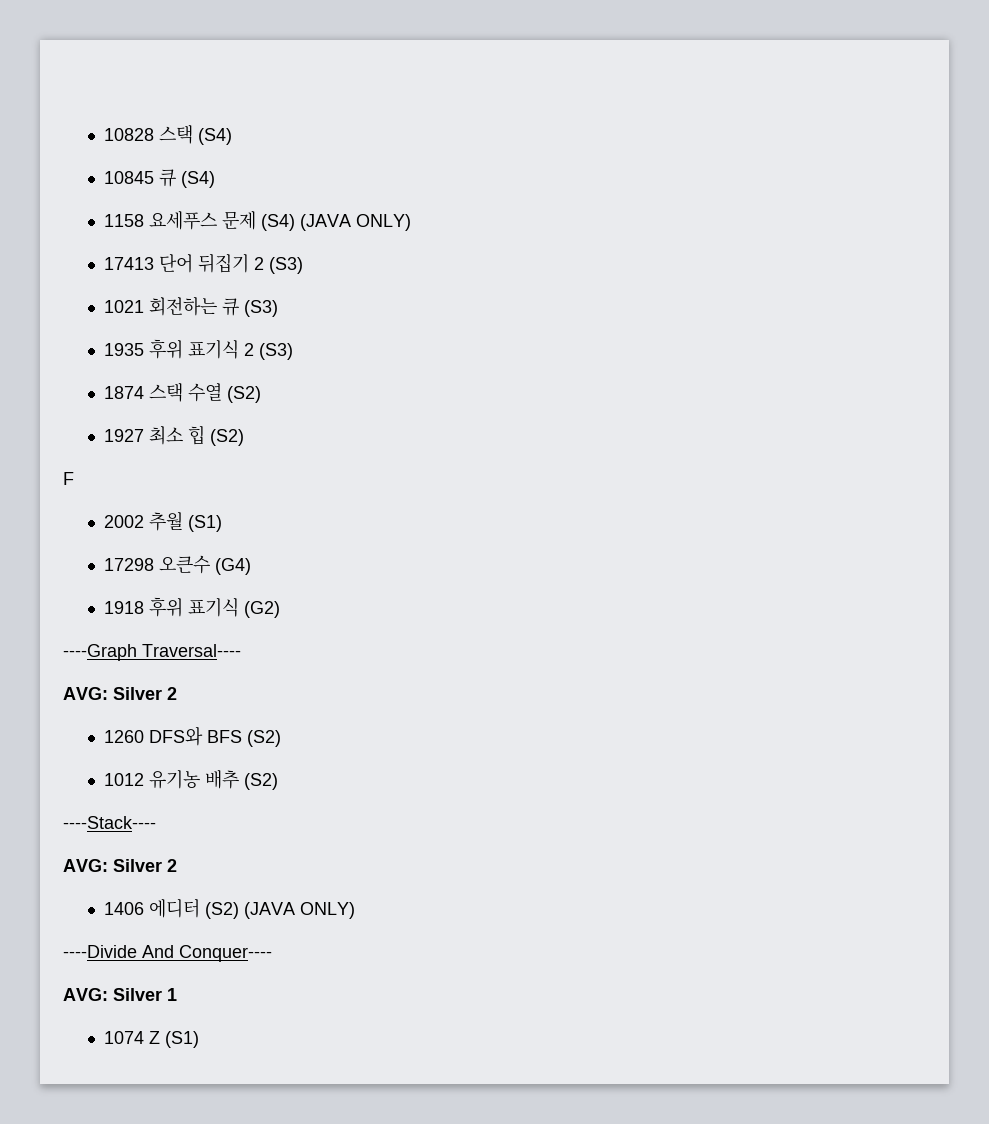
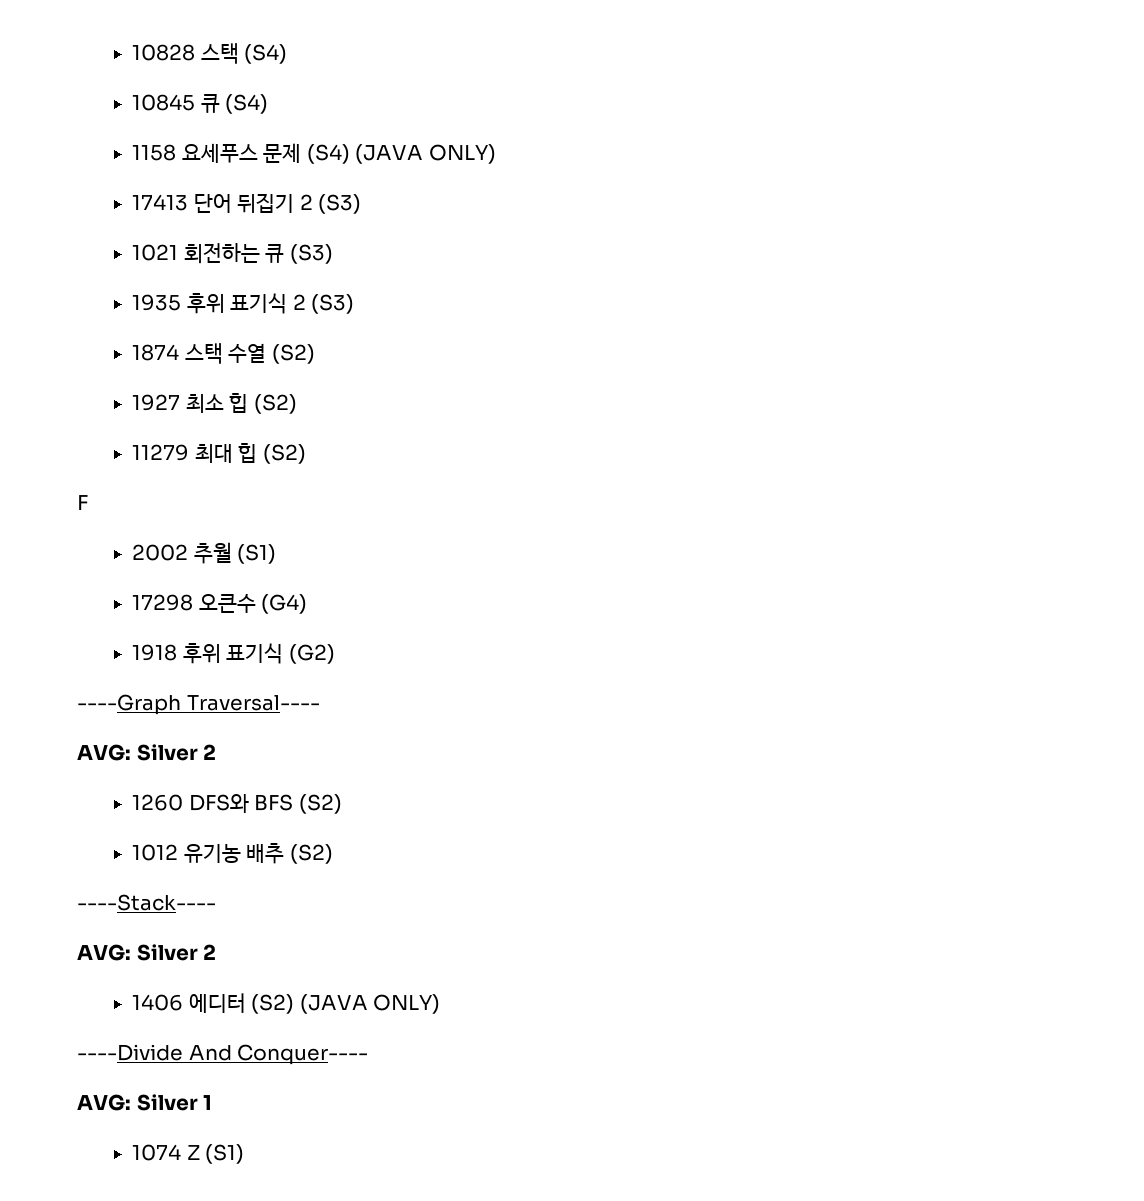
(245, 437) none -> [132,443,306,464] // 11279 최대 힙 (S2)

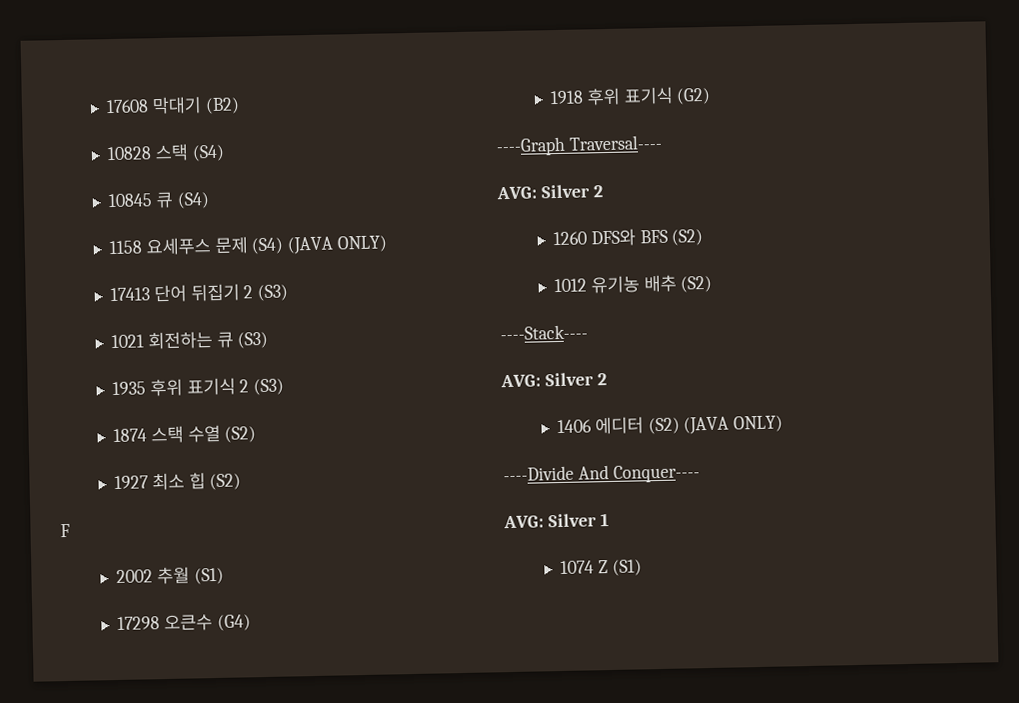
(132, 52) none -> [105,96,240,115] 17608 막대기 (B2) //
[132,443,306,464] // 11279 최대 힙 (S2) -> (242, 482) none

